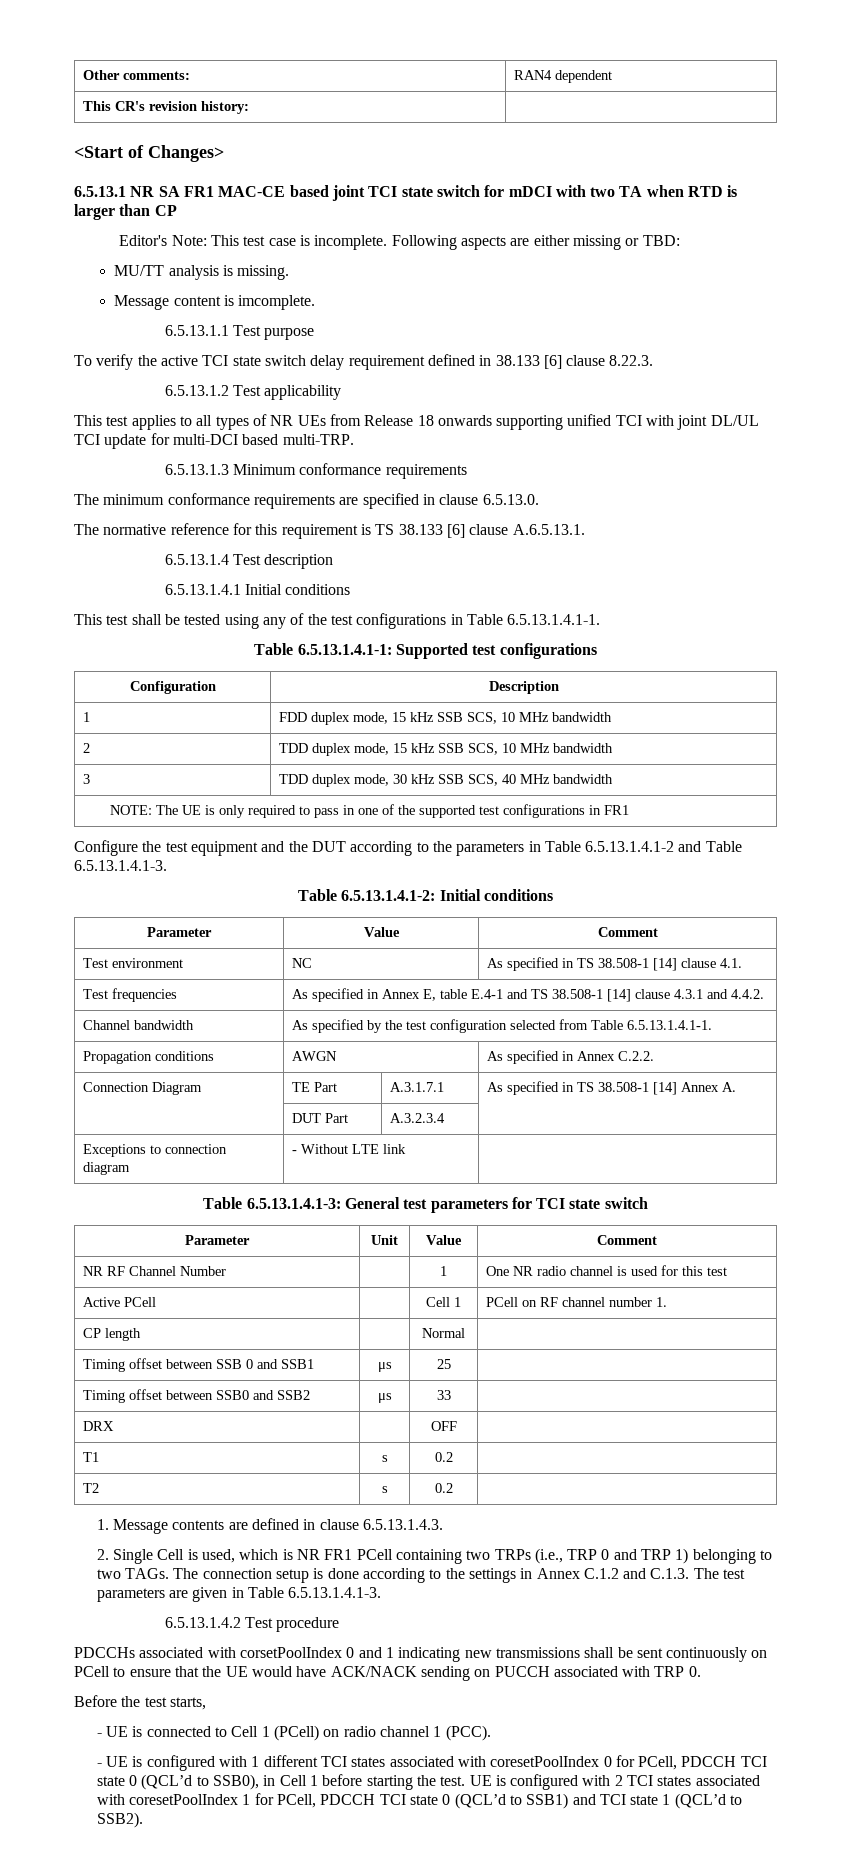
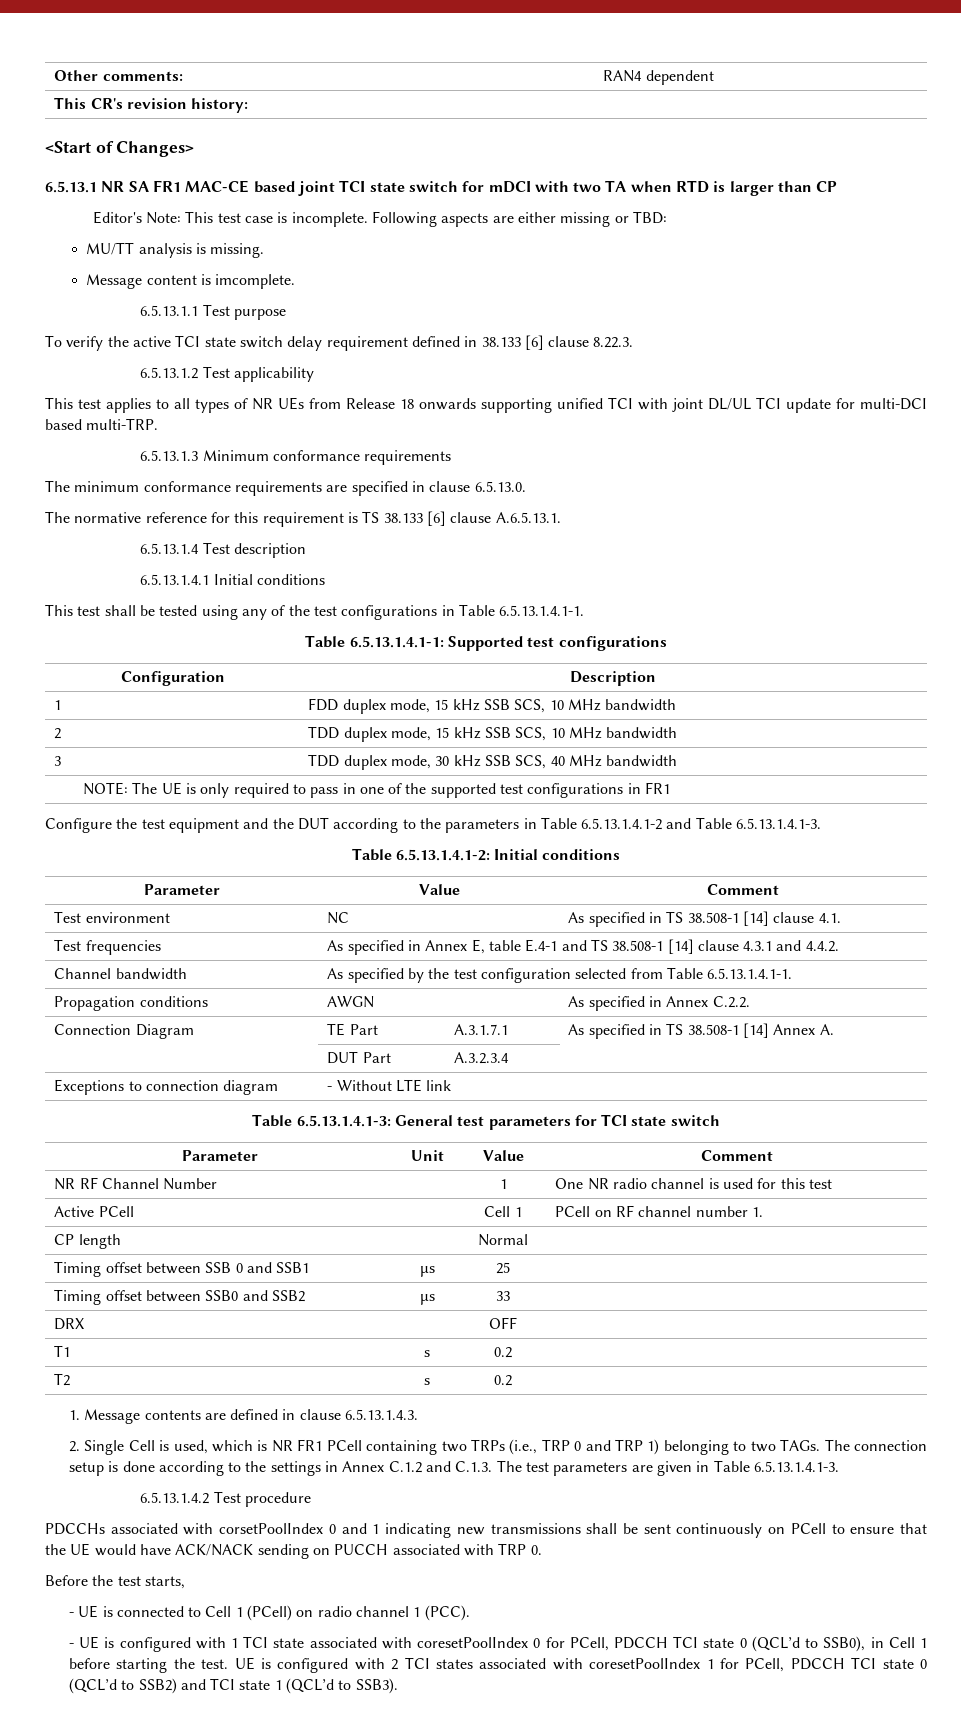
[263,1755,386,1767] different TCI states -> [243,1636,305,1648] TCI state
[526,1793,569,1809] SSB1) -> [138,1678,177,1694] SSB2)
[96,1812,143,1828] SSB2). -> [355,1678,398,1694] SSB3).

